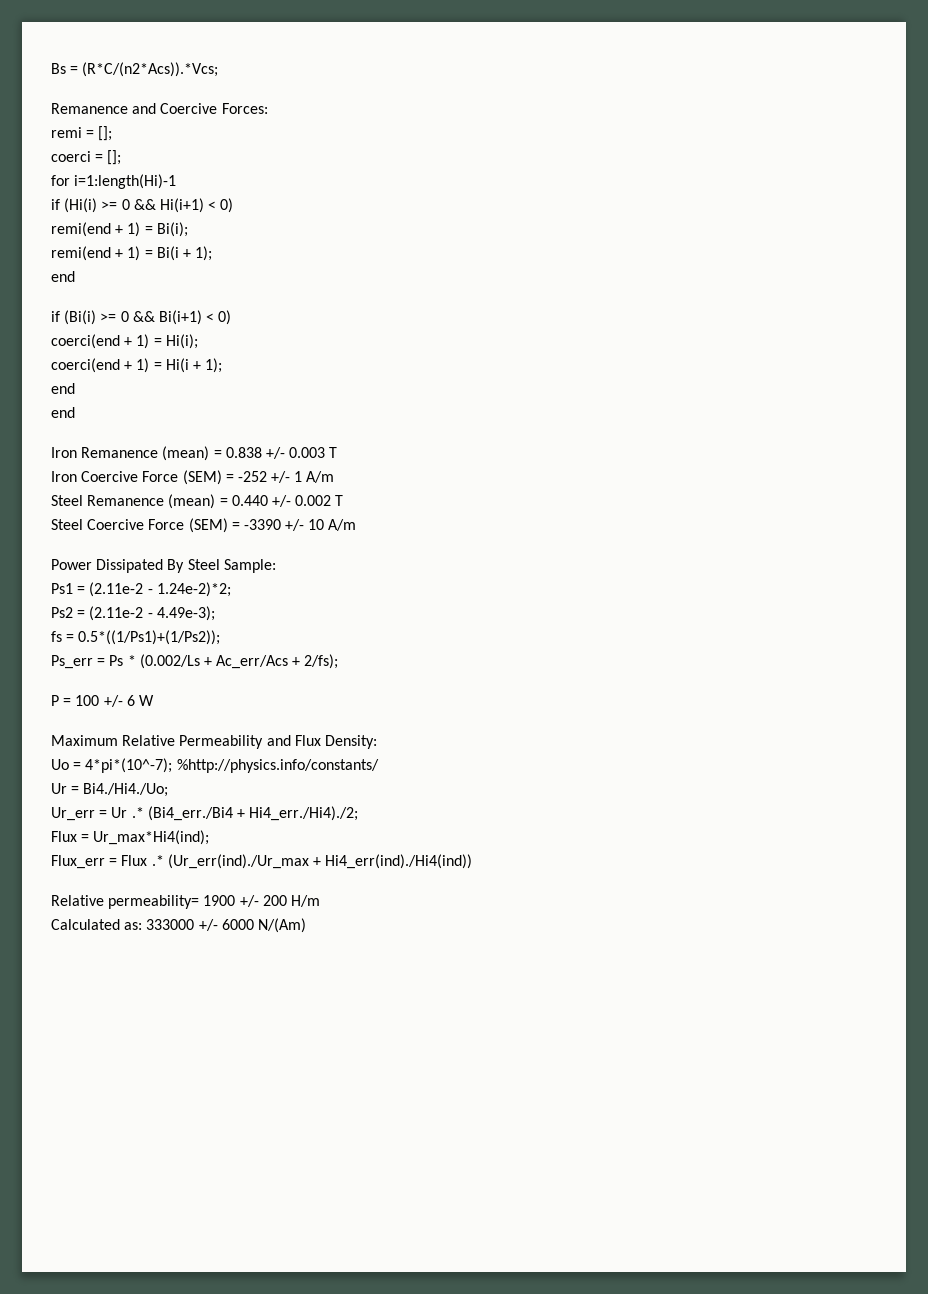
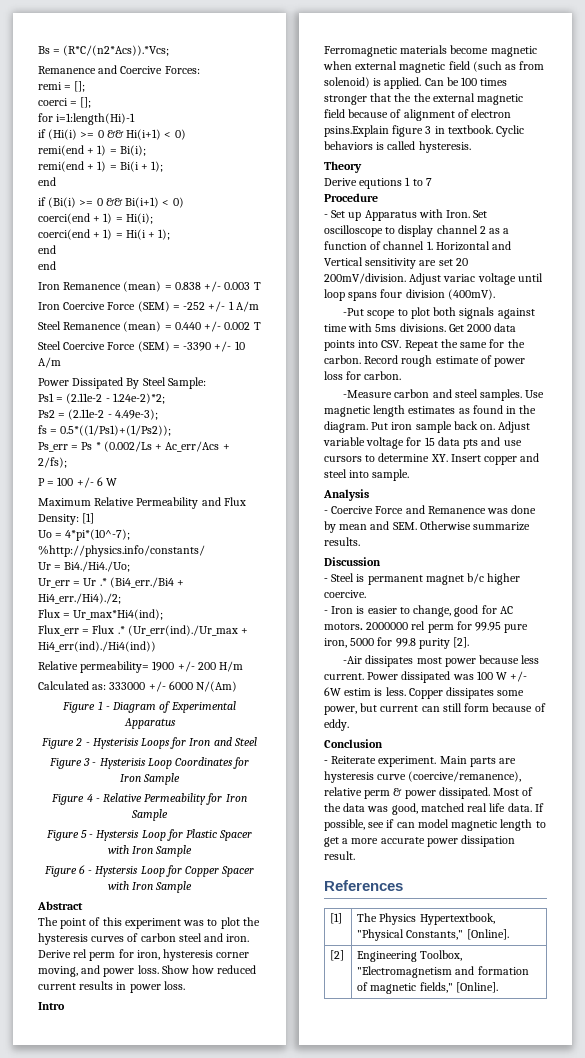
(377, 742) none -> [82,513,95,524] [1]
(306, 925) none -> [62,701,236,713] [123,718,176,729] [41,737,257,749] [48,757,250,769] [119,773,181,785] [51,793,247,805] [131,809,168,821] [45,829,253,841] [107,845,193,857] [43,865,255,877] [107,881,193,893] [37,901,83,910] [38,917,260,929] [38,933,250,945] [38,949,250,961] [38,965,257,977] [38,981,185,993] [38,1002,65,1010] [324,45,537,57] [323,61,545,73] [324,77,508,89] [324,93,524,105] [324,109,512,121] [324,125,525,137] [324,141,471,153] [324,161,362,173] [324,177,432,189] [324,193,378,202] [324,209,488,221] [324,225,510,237] [324,241,512,251] [324,257,468,269] [324,273,543,285] [324,289,495,301] [343,307,535,319] [324,323,517,332] [324,339,525,351] [324,355,526,367] [324,371,402,380] [343,389,545,401] [324,405,537,417] [324,421,531,433] [323,437,522,449] [324,453,540,465] [324,469,410,481] [323,489,369,501] [324,505,537,514] [324,521,531,533] [324,537,360,546] [324,557,381,566] [324,573,521,585] [324,590,366,598] [324,605,513,617] [324,621,529,633] [324,637,470,649] [343,655,540,667] [324,671,528,683] [324,687,525,699] [324,703,546,715] [324,719,349,731] [324,739,383,748] [324,756,517,767] [324,771,522,783] [324,787,534,799] [324,803,544,815] [324,819,546,831] [324,835,516,847] [324,851,355,860] [324,880,403,891] [330,913,343,924] [357,913,495,925] [357,929,509,941] [330,950,345,961] [357,950,463,962] [357,966,529,978] [357,982,498,994] // Figure 1 - Diagram of Experimental Apparatus // Figure 2 - Hysterisis Loops for Iron and Steel // Figure 3 - Hysterisis Loop Coordinates for Iron Sample // Figure 4 - Relative Permeability for Iron Sample // Figure 5 - Hystersis Loop for Plastic Spacer with Iron Sample // Figure 6 - Hystersis Loop for Copper Spacer with Iron Sample // Abstract // The point of this experiment was to plot the hysteresis curves of carbon steel and iron. Derive rel perm for iron, hysteresis corner moving, and power loss. Show how reduced current results in power loss. // Intro // Ferromagnetic materials become magnetic when external magnetic field (such as from solenoid) is applied. Can be 100 times stronger that the the external magnetic field because of alignment of electron psins.Explain figure 3 in textbook. Cyclic behaviors is called hysteresis. // Theory // Derive equtions 1 to 7 // Procedure // - Set up Apparatus with Iron. Set oscilloscope to display channel 2 as a function of channel 1. Horizontal and Vertical sensitivity are set 20 200mV/division. Adjust variac voltage until loop spans four division (400mV). // -Put scope to plot both signals against time with 5ms divisions. Get 2000 data points into CSV. Repeat the same for the carbon. Record rough estimate of power loss for carbon. // -Measure carbon and steel samples. Use magnetic length estimates as found in the diagram. Put iron sample back on. Adjust variable voltage for 15 data pts and use cursors to determine XY. Insert copper and steel into sample. // Analysis // - Coercive Force and Remanence was done by mean and SEM. Otherwise summarize results. // Discussion // - Steel is permanent magnet b/c higher coercive. // - Iron is easier to change, good for AC motors. 2000000 rel perm for 99.95 pure iron, 5000 for 99.8 purity [2]. // -Air dissipates most power because less current. Power dissipated was 100 W +/- 6W estim is less. Copper dissipates some power, but current can still form because of eddy. // Conclusion // - Reiterate experiment. Main parts are hysteresis curve (coercive/remanence), relative perm & power dissipated. Most of the data was good, matched real life data. If possible, see if can model magnetic length to get a more accurate power dissipation result. // References // [1] | The Physics Hypertextbook, "Physical Constants," [Online]. // [2] | Engineering Toolbox, "Electromagnetism and formation of magnetic fields," [Online].

